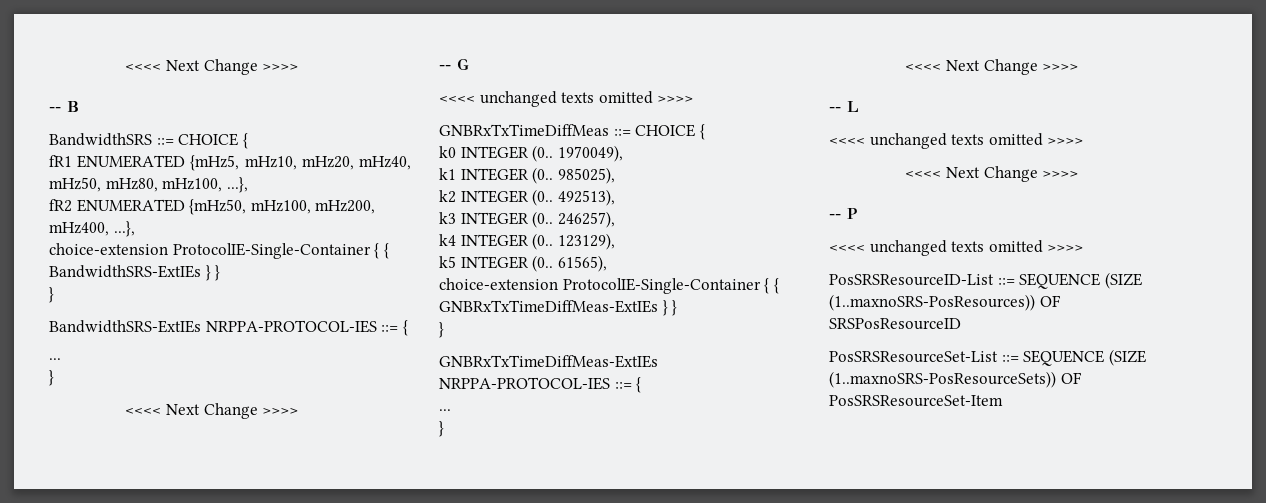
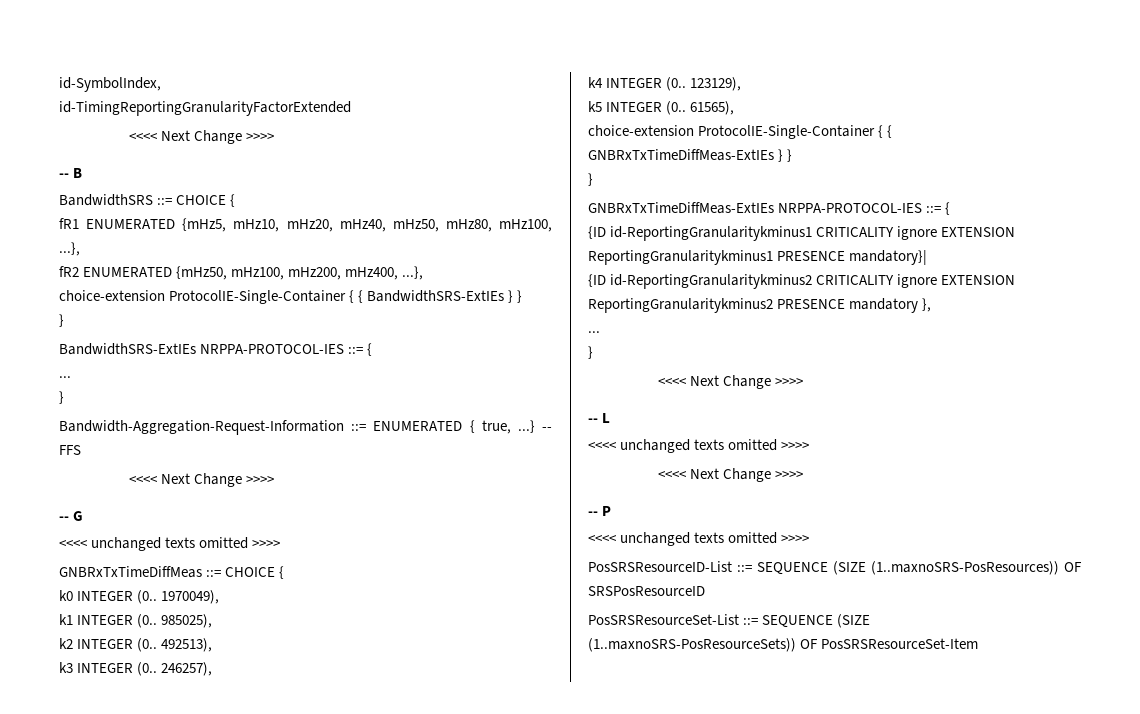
(125, 67) none -> [59,77,161,92] [59,101,351,116] id-SymbolIndex, // id-TimingReportingGranularityFactorExtended //
(54, 378) none -> [59,420,553,435] [59,445,81,455] // Bandwidth-Aggregation-Request-Information ::= ENUMERATED { true, ...} -- FFS
(642, 385) none -> [588,226,1016,241] [588,250,928,265] [588,274,1016,289] [588,298,932,313] // {ID id-ReportingGranularitykminus1 CRITICALITY ignore EXTENSION ReportingGranularitykminus1 PRESENCE mandatory}| // {ID id-ReportingGranularitykminus2 CRITICALITY ignore EXTENSION ReportingGranularitykminus2 PRESENCE mandatory },

